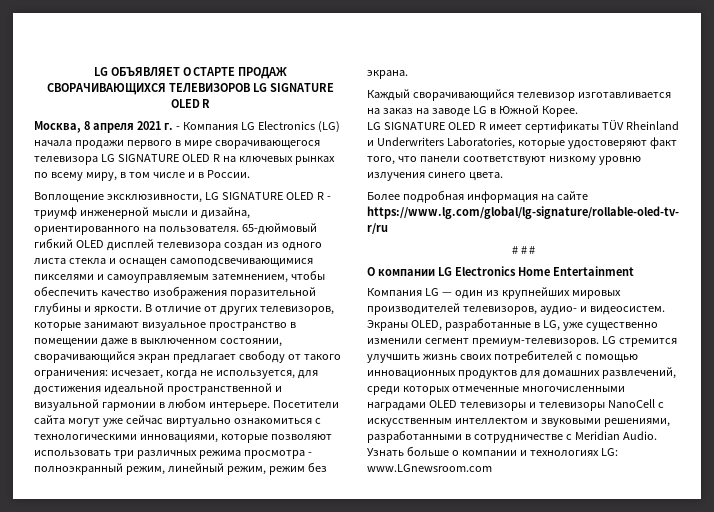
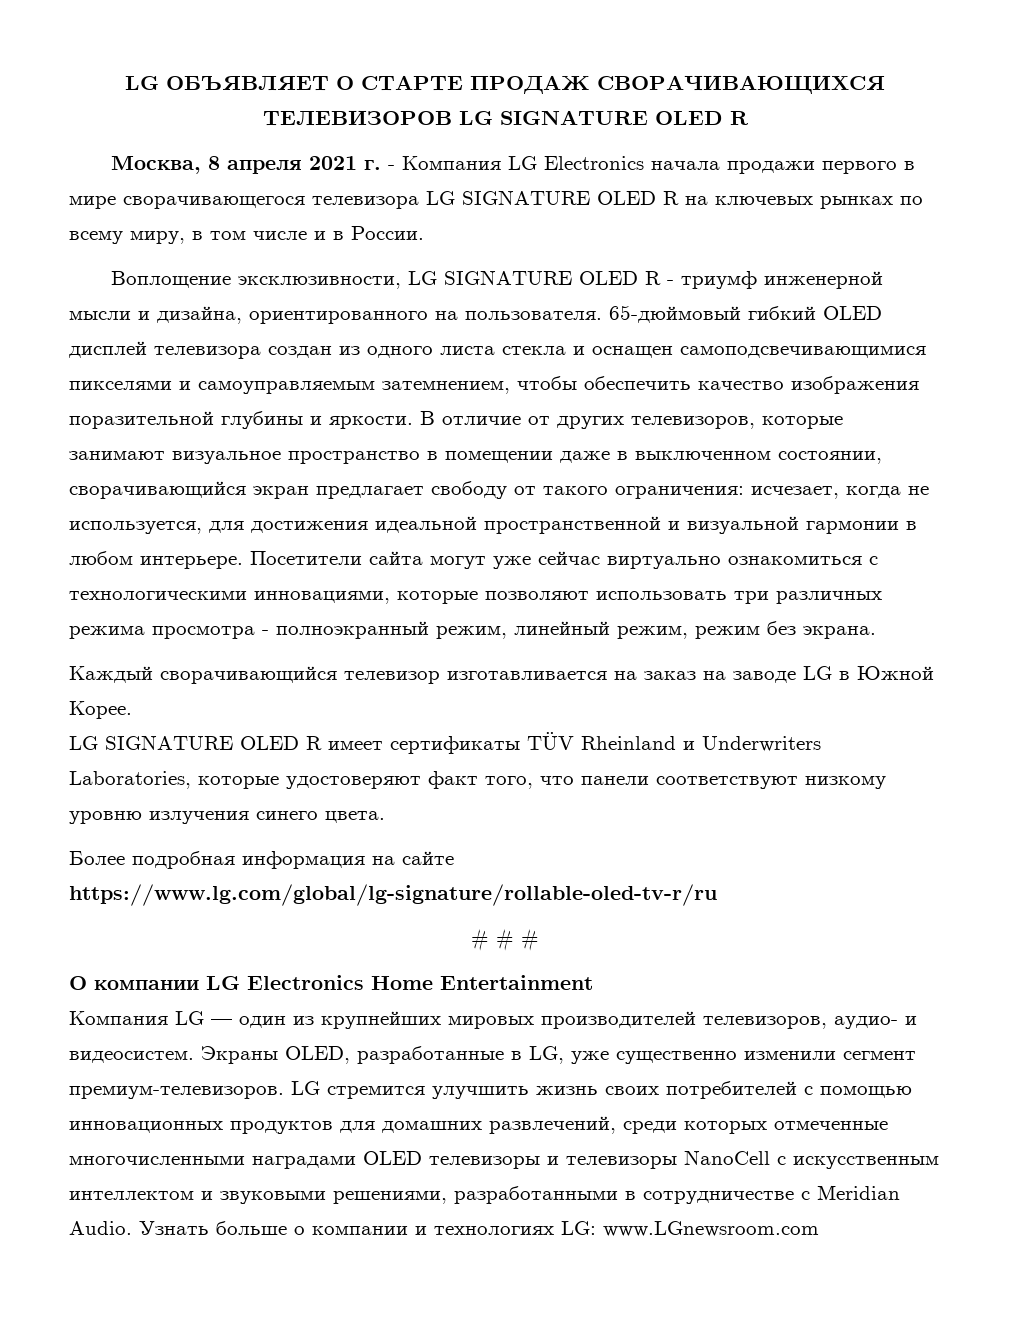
[317,121,340,133] (LG) -> (645, 163) none

